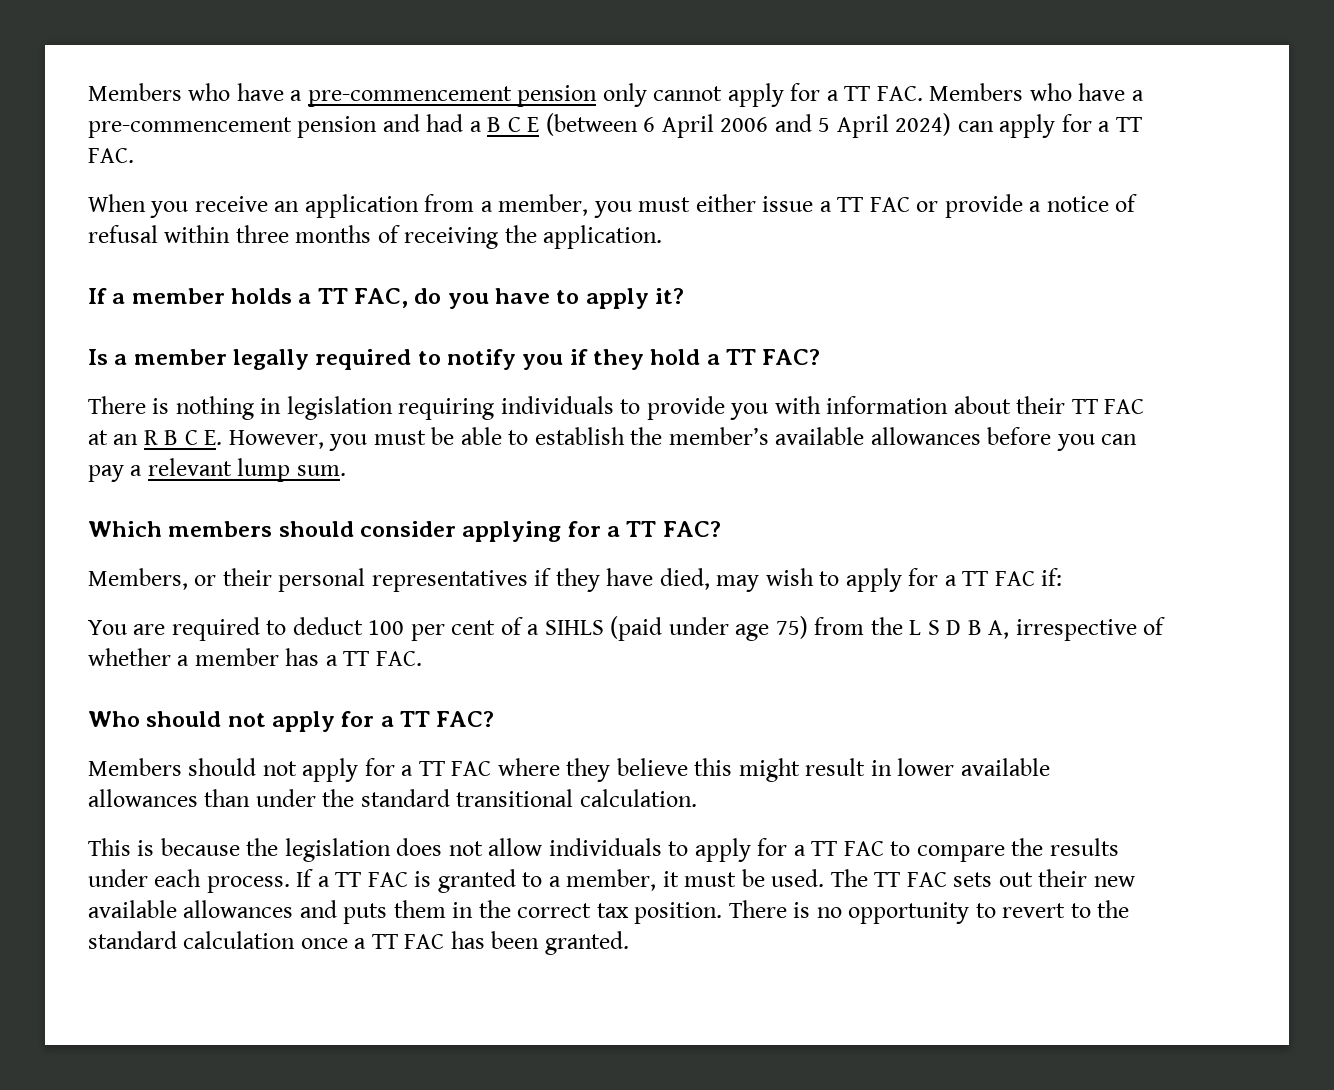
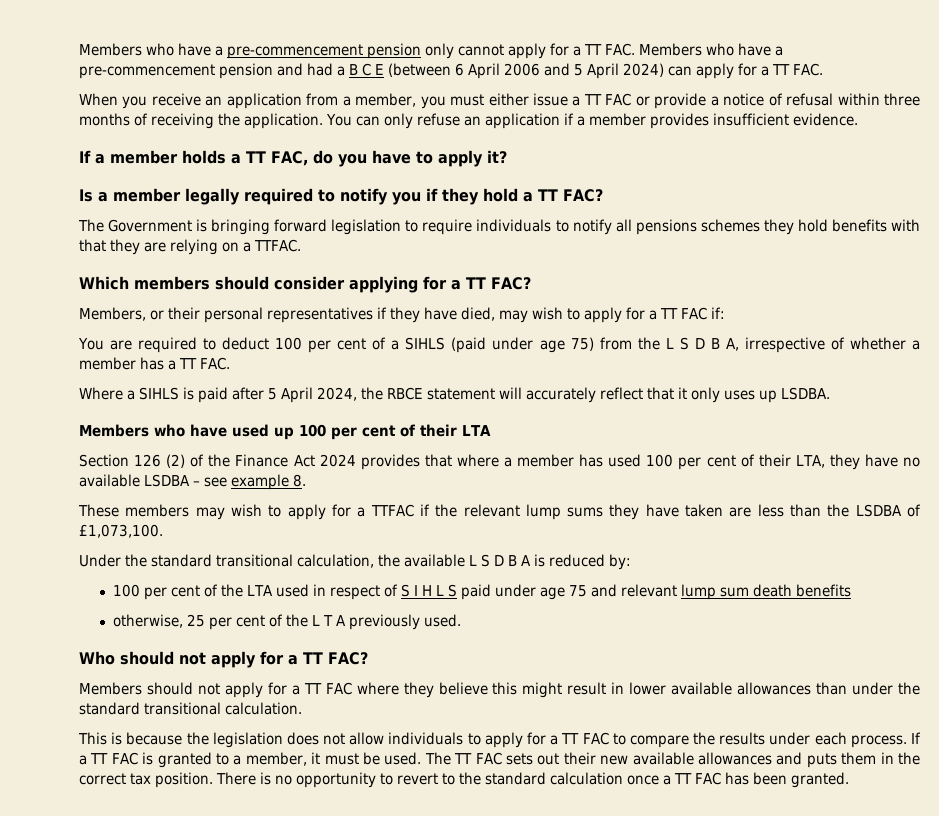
(663, 237) none -> [326,113,858,129] You can only refuse an application if a member provides insufficient evidence.
[88,396,1145,420] [88,427,1138,451] [88,458,346,482] There is nothing in legislation requiring individuals to provide you with information about their TT FAC at an R B C E. However, you must be able to establish the member’s available allowances before you can pay a relevant lump sum. -> [78,219,920,235] [79,239,301,255] The Government is bringing forward legislation to require individuals to notify all pensions schemes they hold benefits with that they are relying on a TTFAC.
(422, 658) none -> [79,387,830,403] [79,424,491,440] [79,454,920,470] [79,474,306,490] [78,504,921,520] [79,524,163,538] [79,554,631,570] [112,584,851,600] [112,614,461,630] // Where a SIHLS is paid after 5 April 2024, the RBCE statement will accurately reflect that it only uses up LSDBA. // Members who have used up 100 per cent of their LTA // Section 126 (2) of the Finance Act 2024 provides that where a member has used 100 per cent of their LTA, they have no available LSDBA – see example 8. // These members may wish to apply for a TTFAC if the relevant lump sums they have taken are less than the LSDBA of £1,073,100. // Under the standard transitional calculation, the available L S D B A is reduced by: // 100 per cent of the LTA used in respect of S I H L S paid under age 75 and relevant lump sum death benefits // otherwise, 25 per cent of the L T A previously used.

